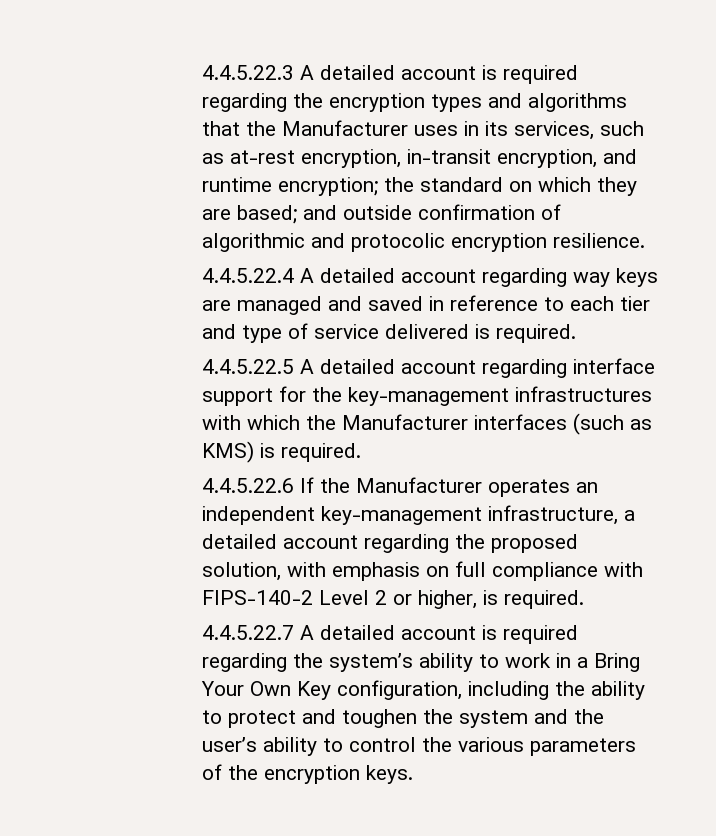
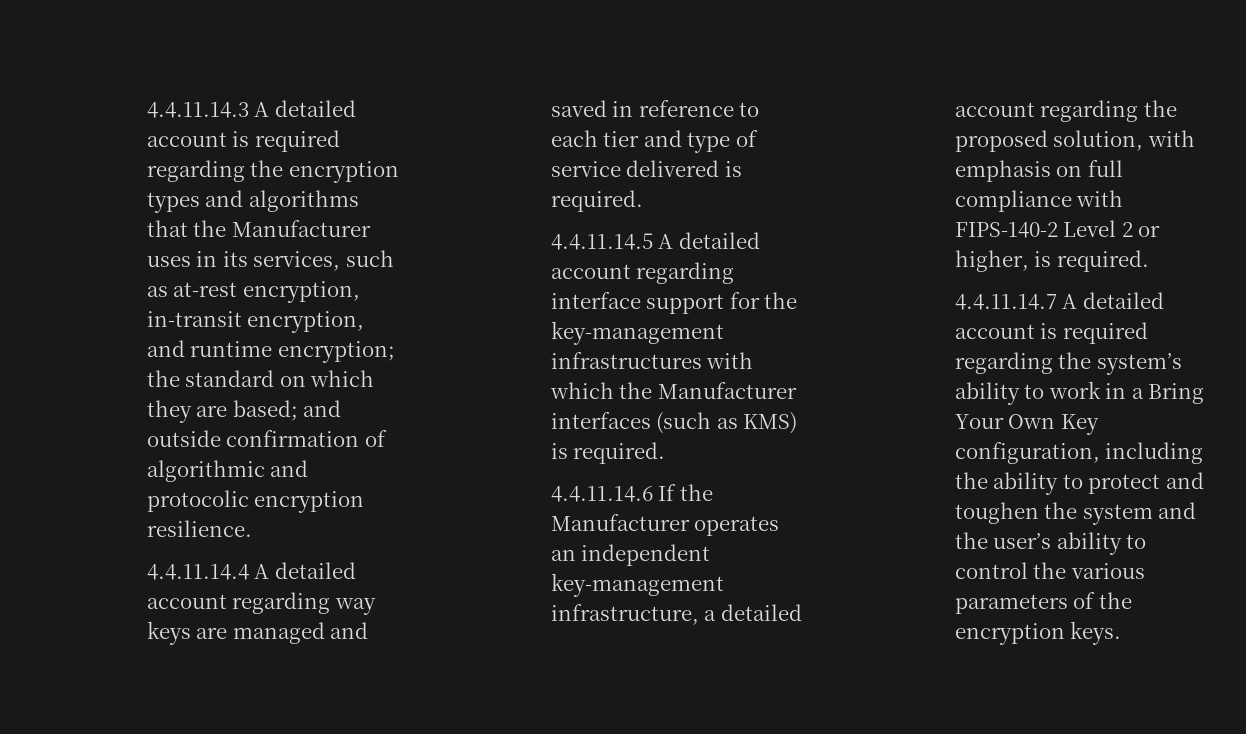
[202,65,295,80] 4.4.5.22.3 -> [146,102,249,118] 4.4.11.14.3
[202,268,295,283] 4.4.5.22.4 -> [146,564,249,580] 4.4.11.14.4
[202,359,295,374] 4.4.5.22.5 -> [550,233,653,250] 4.4.11.14.5
[202,478,295,493] 4.4.5.22.6 -> [550,486,653,502] 4.4.11.14.6
[202,625,295,640] 4.4.5.22.7 -> [954,294,1057,310] 4.4.11.14.7

